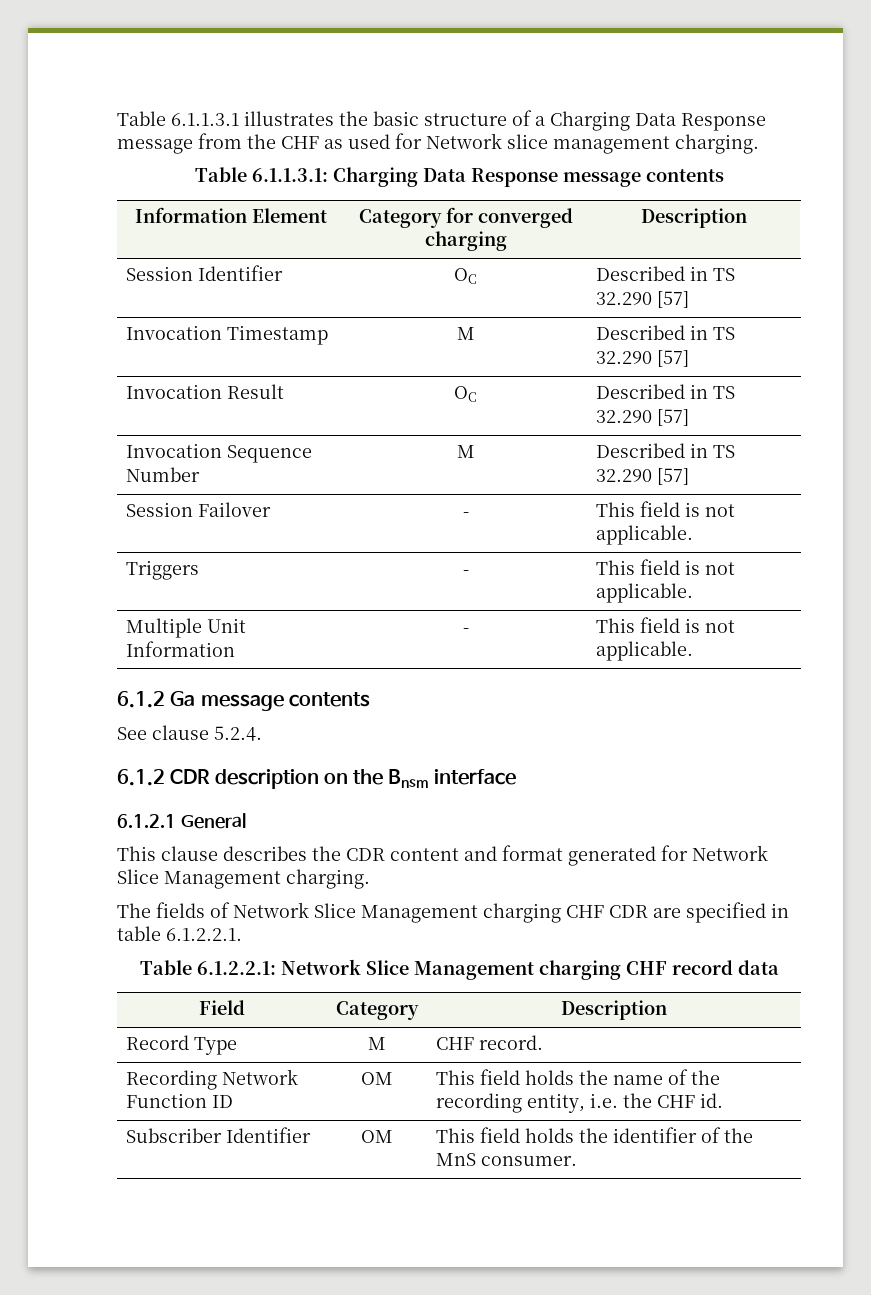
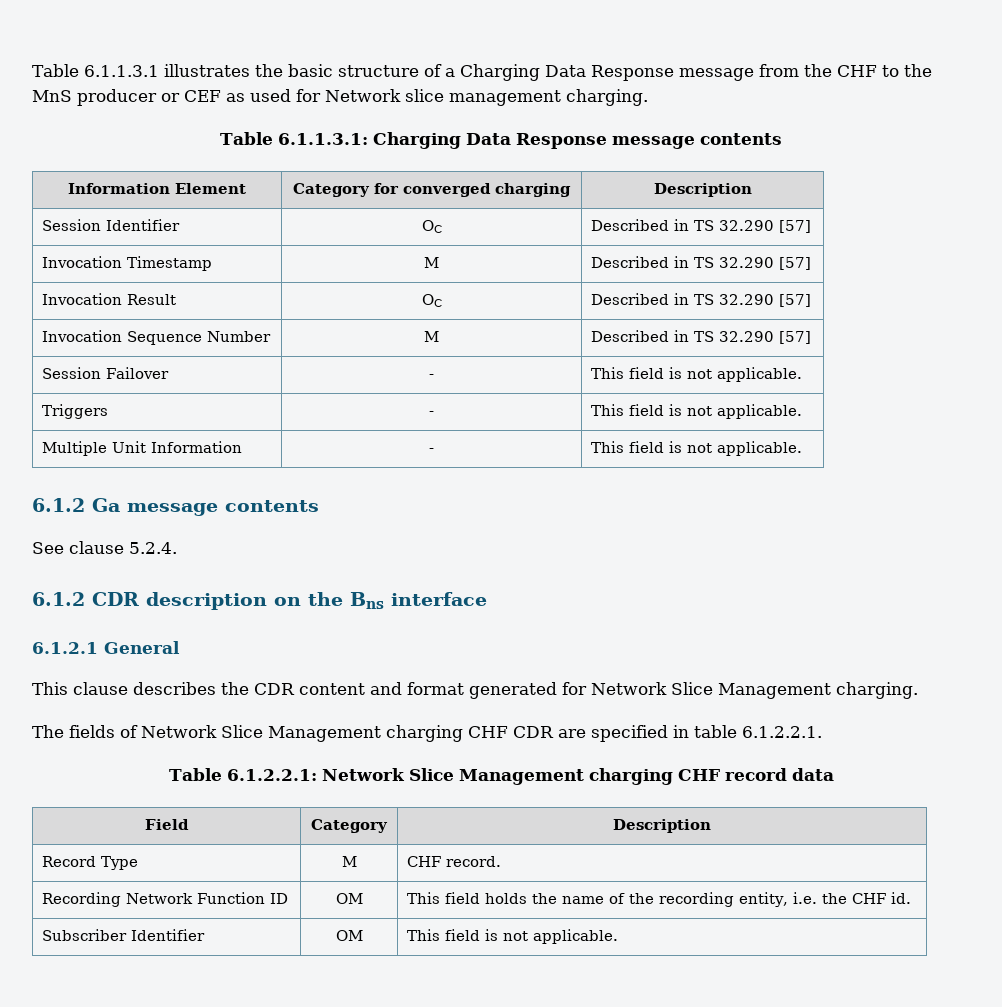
(319, 142) none -> [881,64,932,77] [32,89,221,106] to the MnS producer or CEF
[388,769,429,788] Bnsm -> [350,592,384,609] Bns
[525,1127,754,1143] [436,1153,578,1166] holds the identifier of the MnS consumer. -> [485,929,619,944] is not applicable.

